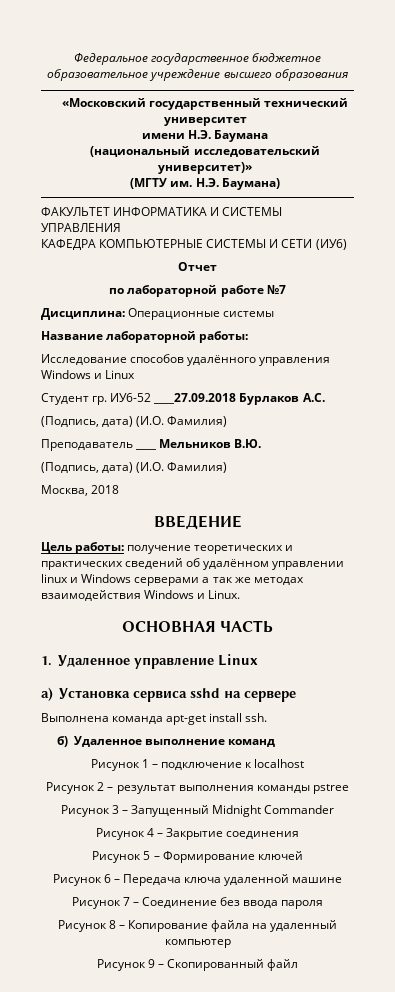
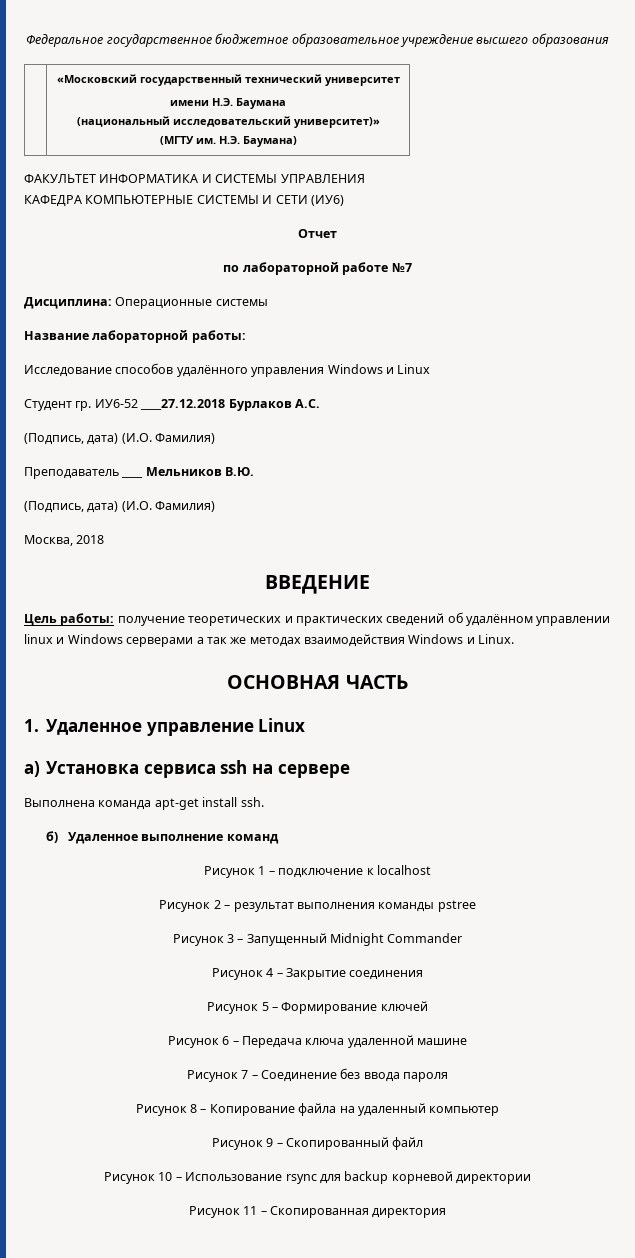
[153,393,237,404] ____27.09.2018 -> [140,399,226,410] ____27.12.2018
[189,688,220,698] sshd -> [220,760,248,774] ssh
(299, 965) none -> [104,1171,531,1184] [188,1206,447,1218] // Рисунок 10 – Использование rsync для backup корневой директории // Рисунок 11 – Скопированная директория

